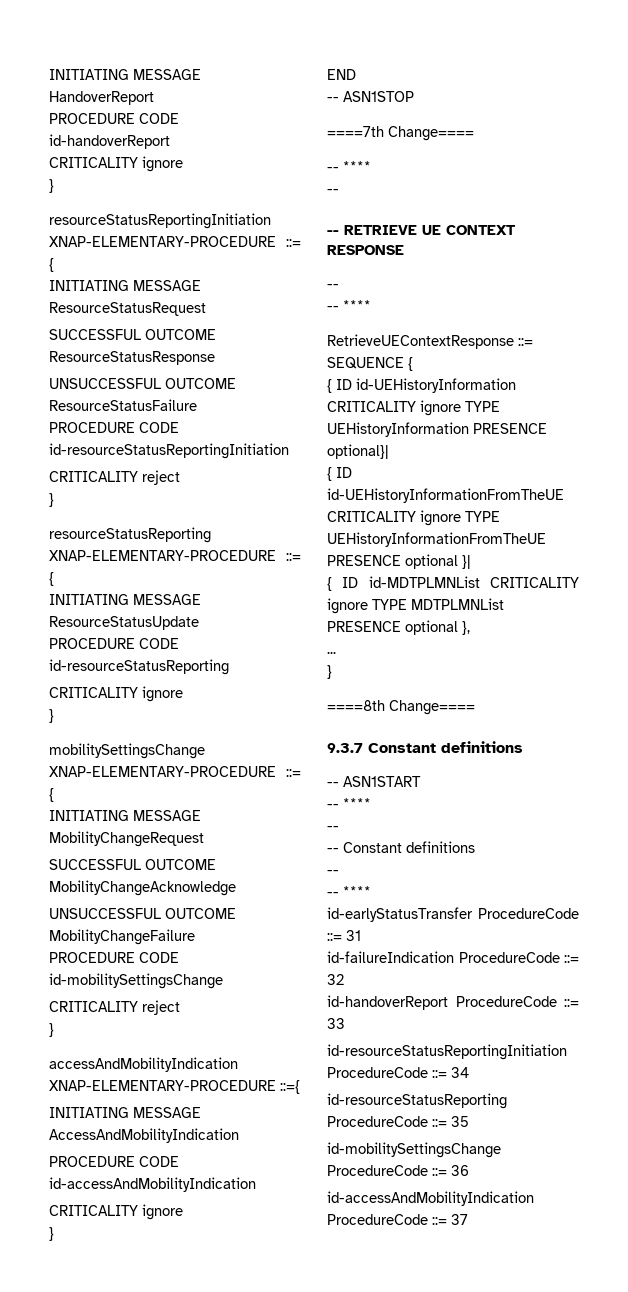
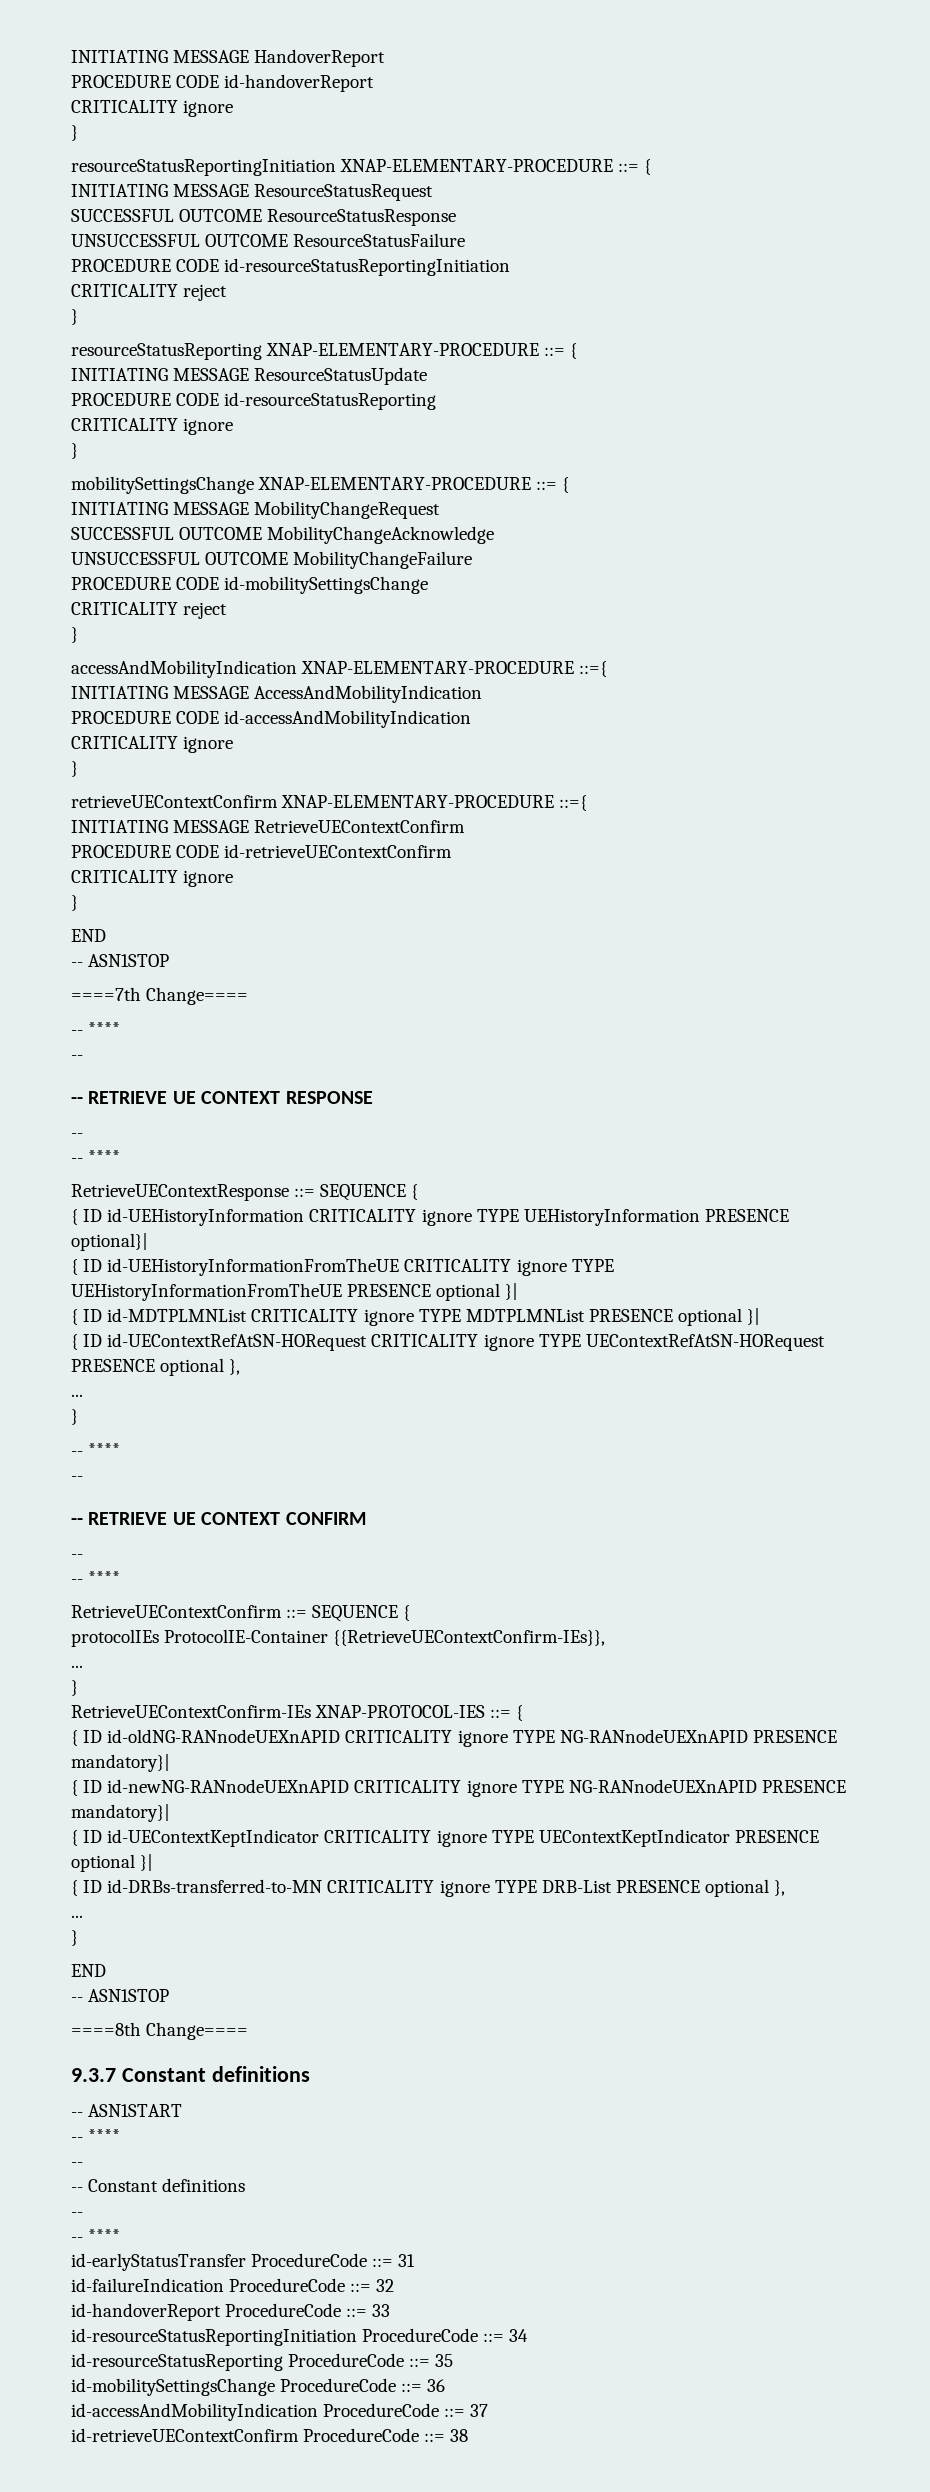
(54, 1234) none -> [71,795,588,811] [71,820,466,833] [71,844,453,858] [71,870,234,887] [71,895,78,911] // retrieveUEContextConfirm XNAP-ELEMENTARY-PROCEDURE ::={ // INITIATING MESSAGE RetrieveUEContextConfirm // PROCEDURE CODE id-retrieveUEContextConfirm // CRITICALITY ignore // }
[462,621,470,635] [327,651,336,654] [327,665,332,679] }, // ... // } -> [747,1308,761,1325] [71,1333,825,1351] [71,1358,241,1376] [71,1394,83,1397] [71,1409,78,1425] [71,1443,121,1456] [71,1476,83,1481] [71,1512,366,1525] [71,1554,83,1559] [71,1571,121,1584] [71,1605,411,1622] [71,1629,606,1647] [71,1665,83,1668] [71,1680,78,1696] [71,1705,524,1721] [71,1729,837,1747] [71,1754,170,1772] [71,1779,846,1797] [71,1804,170,1822] [71,1829,819,1847] [71,1854,154,1872] [71,1879,786,1897] [71,1915,83,1918] [71,1930,78,1946] [71,1964,106,1977] [71,1989,170,2002] }| // { ID id-UEContextRefAtSN-HORequest CRITICALITY ignore TYPE UEContextRefAtSN-HORequest PRESENCE optional }, // ... // } // -- **** // -- // -- RETRIEVE UE CONTEXT CONFIRM // -- // -- **** // RetrieveUEContextConfirm ::= SEQUENCE { // protocolIEs ProtocolIE-Container {{RetrieveUEContextConfirm-IEs}}, // ... // } // RetrieveUEContextConfirm-IEs XNAP-PROTOCOL-IES ::= { // { ID id-oldNG-RANnodeUEXnAPID CRITICALITY ignore TYPE NG-RANnodeUEXnAPID PRESENCE mandatory}| // { ID id-newNG-RANnodeUEXnAPID CRITICALITY ignore TYPE NG-RANnodeUEXnAPID PRESENCE mandatory}| // { ID id-UEContextKeptIndicator CRITICALITY ignore TYPE UEContextKeptIndicator PRESENCE optional }| // { ID id-DRBs-transferred-to-MN CRITICALITY ignore TYPE DRB-List PRESENCE optional }, // ... // } // END // -- ASN1STOP
(468, 1219) none -> [71,2428,469,2442] // id-retrieveUEContextConfirm ProcedureCode ::= 38

